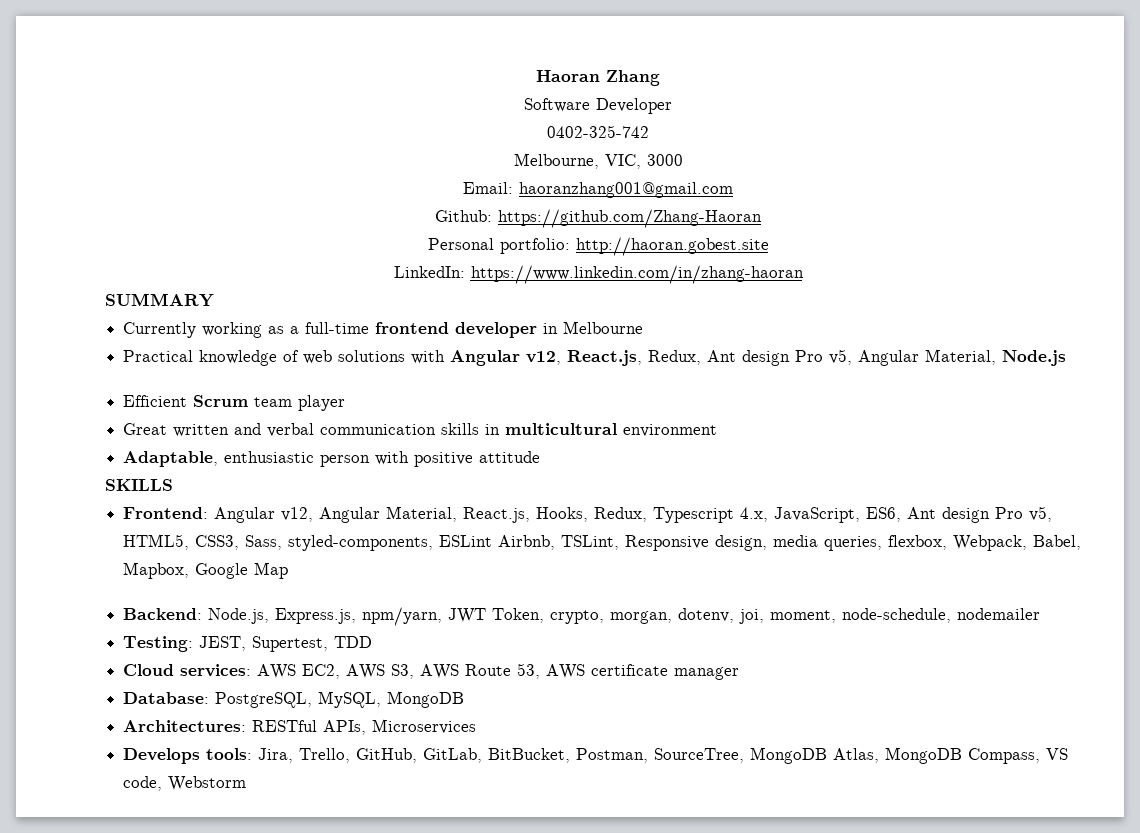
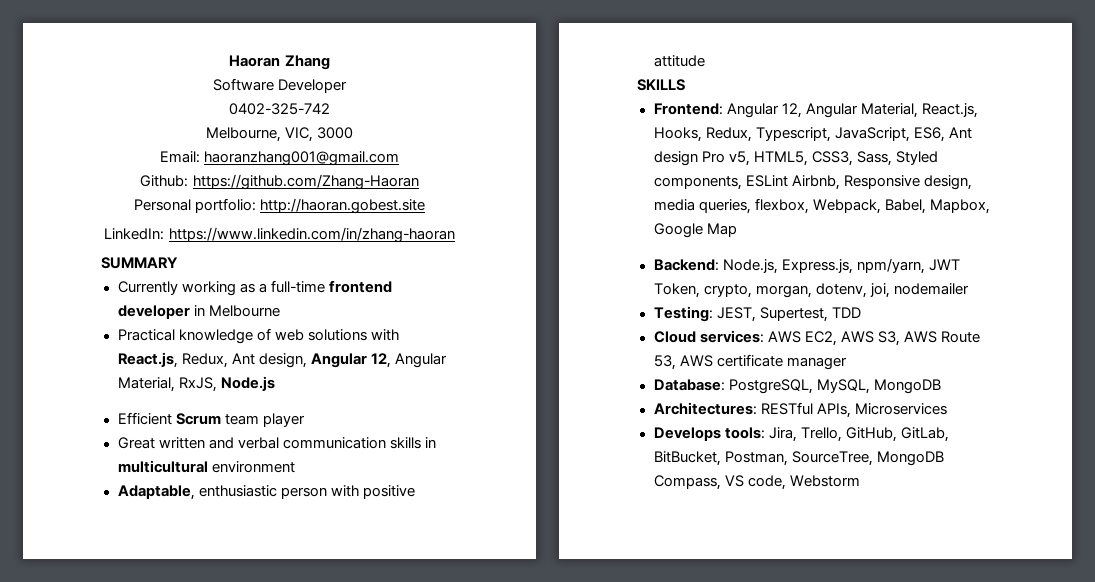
[450,350,562,366] Angular v12, -> (399, 335) none
[742,349,997,366] design Pro v5, Angular Material, -> [258,353,447,368] [117,377,217,392] design, Angular 12, Angular Material, RxJS,
[281,507,314,522] v12, -> [781,103,802,118] 12,
[653,507,769,523] Typescript 4.x, -> [755,127,831,142] Typescript,
[288,535,434,551] styled-components, -> [895,151,938,165] [653,176,742,190] Styled components,
[561,535,620,550] TSLint, -> (840, 182) none
[770,608,952,623] moment, node-schedule, -> (890, 290) none
[833,747,963,764] Atlas, MongoDB -> (944, 458) none

